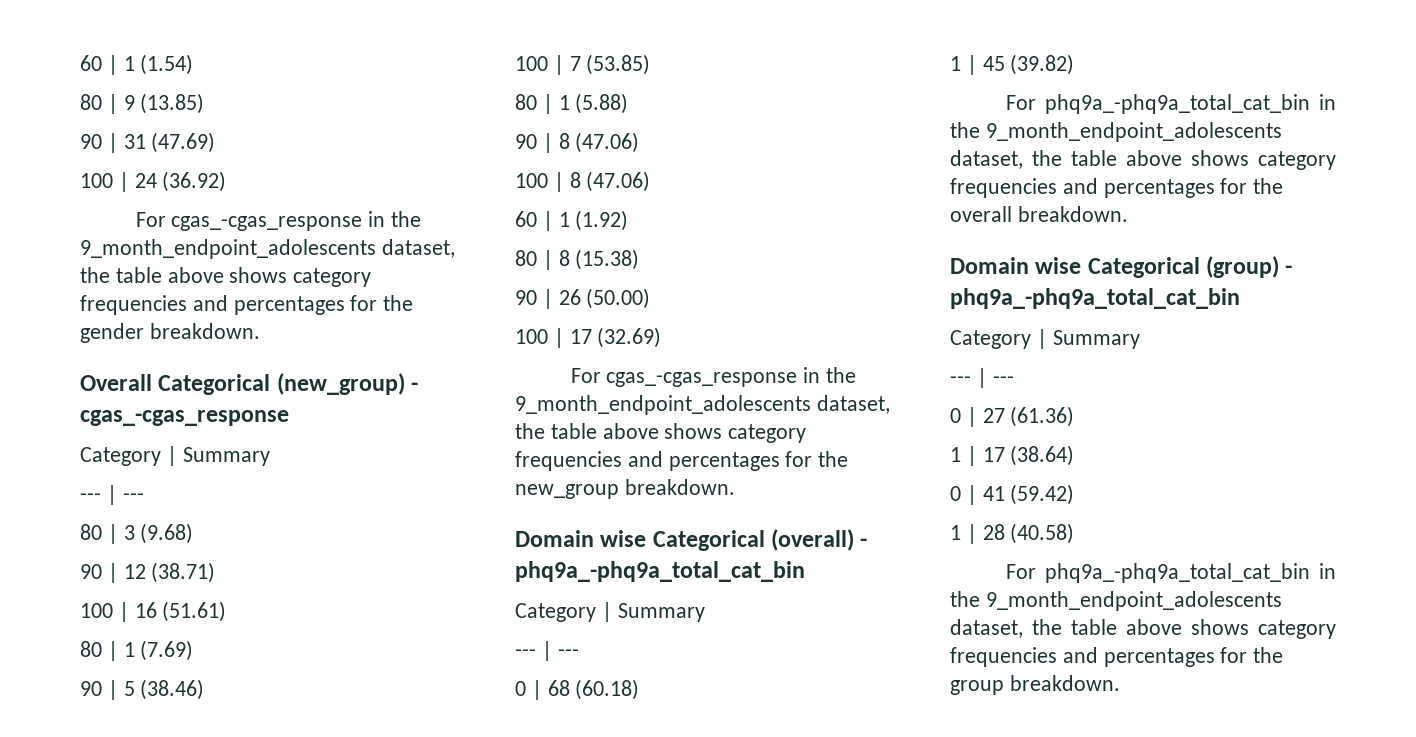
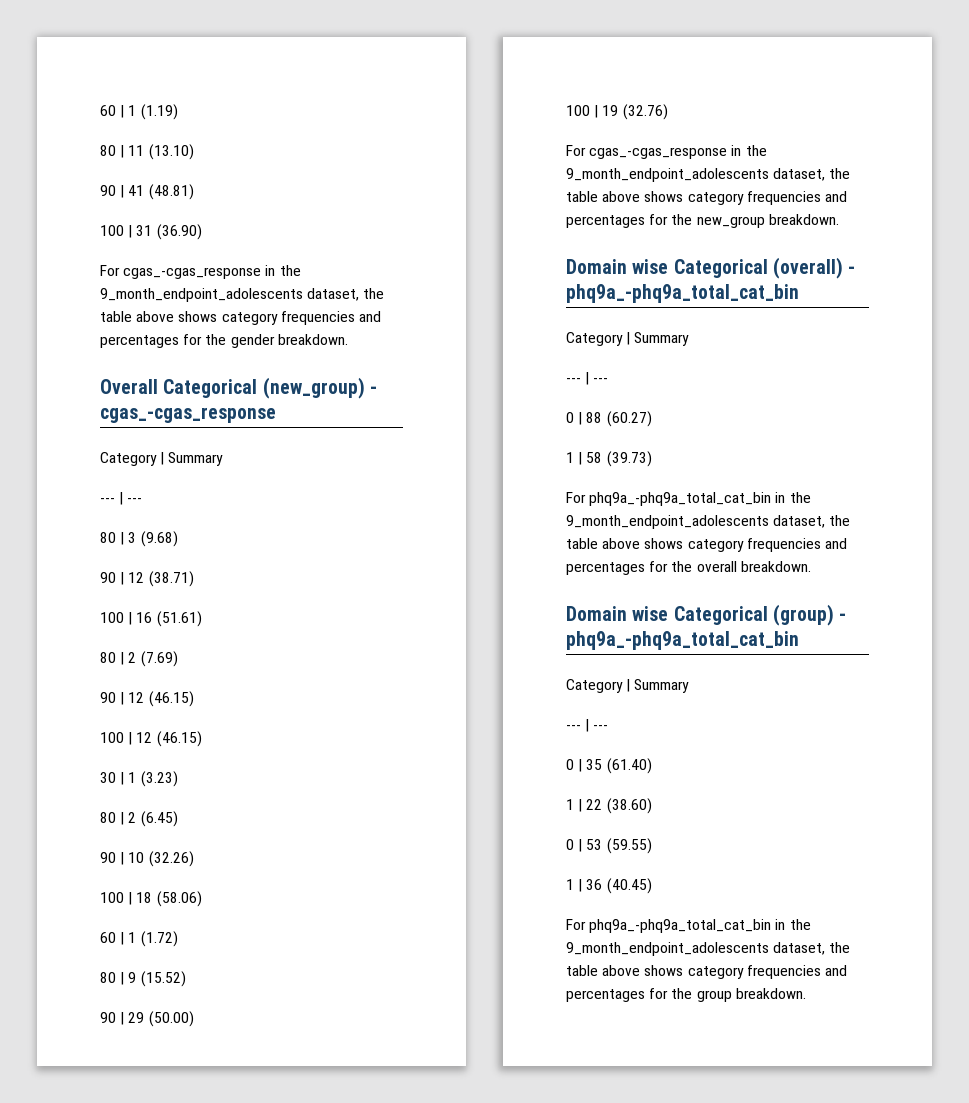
[80,54,194,75] [80,93,205,114] [80,132,216,153] [80,171,227,192] 60 | 1 (1.54) // 80 | 9 (13.85) // 90 | 31 (47.69) // 100 | 24 (36.92) -> [100,104,178,120] [100,144,194,160] [100,184,194,200] [100,224,202,240] 60 | 1 (1.19) // 80 | 11 (13.10) // 90 | 41 (48.81) // 100 | 31 (36.90)
[123,642,135,657] 1 -> [128,652,137,663] 2
[123,679,205,700] [515,54,651,75] [515,93,629,114] [515,132,640,153] [515,171,651,192] [515,210,629,231] [515,249,640,270] [515,289,581,309] 5 (38.46) // 100 | 7 (53.85) // 80 | 1 (5.88) // 90 | 8 (47.06) // 100 | 8 (47.06) // 60 | 1 (1.92) // 80 | 8 (15.38) // 90 | 26 -> [128,691,194,707] [100,731,202,747] [100,771,178,787] [100,811,178,827] [100,851,194,867] [100,891,202,907] [100,931,178,947] [100,971,186,987] [100,1012,145,1025] 12 (46.15) // 100 | 12 (46.15) // 30 | 1 (3.23) // 80 | 2 (6.45) // 90 | 10 (32.26) // 100 | 18 (58.06) // 60 | 1 (1.72) // 80 | 9 (15.52) // 90 | 29
[569,327,662,348] 17 (32.69) -> [602,104,668,120] 19 (32.76)
[547,679,640,700] [950,54,1075,75] 68 (60.18) // 1 | 45 (39.82) -> [586,411,652,427] [566,451,652,467] 88 (60.27) // 1 | 58 (39.73)
[982,406,1075,427] [950,445,1075,466] [950,484,1075,505] [950,523,1075,544] 27 (61.36) // 1 | 17 (38.64) // 0 | 41 (59.42) // 1 | 28 (40.58) -> [586,758,652,774] [566,798,652,814] [566,838,652,854] [566,878,652,894] 35 (61.40) // 1 | 22 (38.60) // 0 | 53 (59.55) // 1 | 36 (40.45)

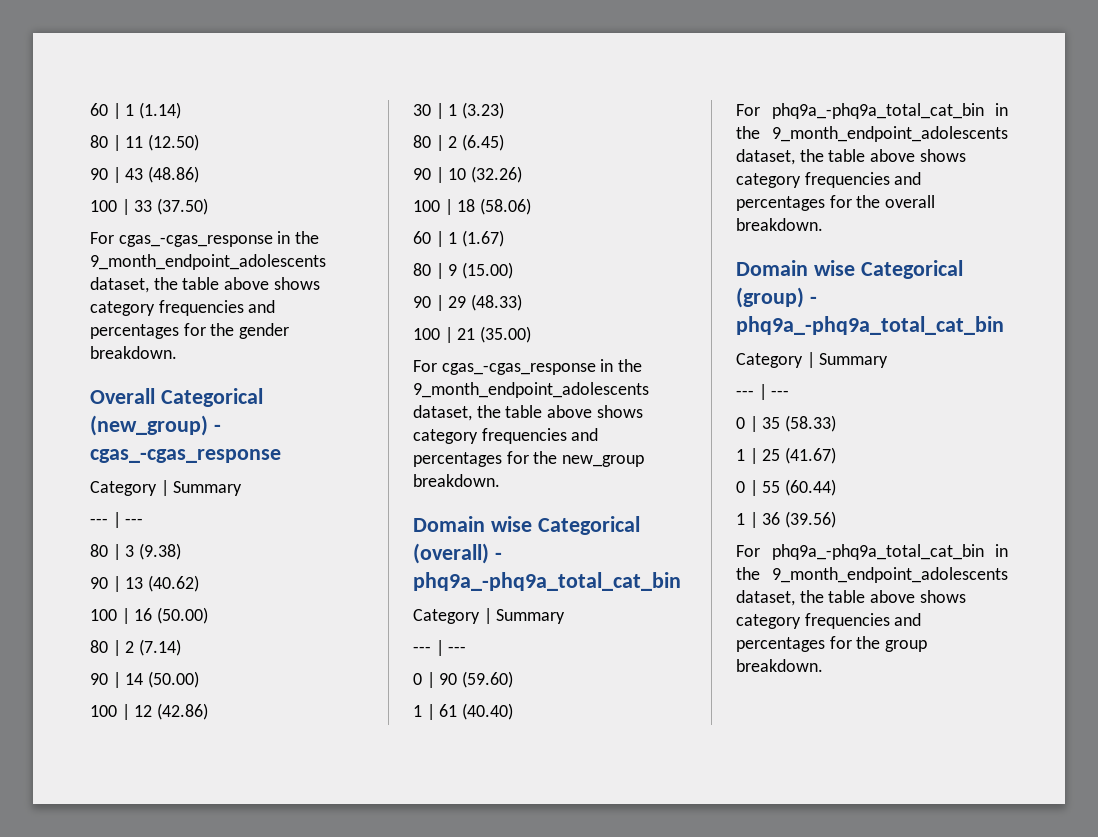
[100,104,178,120] 60 | 1 (1.19) -> [90,102,182,119] 60 | 1 (1.14)
[148,144,194,160] [100,184,194,200] [100,224,202,240] (13.10) // 90 | 41 (48.81) // 100 | 31 (36.90) -> [148,134,200,151] [90,166,200,183] [90,198,209,215] (12.50) // 90 | 43 (48.86) // 100 | 33 (37.50)
[140,531,178,547] [100,571,194,587] (9.68) // 90 | 12 (38.71) -> [139,543,182,560] [90,575,200,592] (9.38) // 90 | 13 (40.62)
[156,611,202,627] [100,651,178,667] [100,691,194,707] (51.61) // 80 | 2 (7.69) // 90 | 12 (46.15) -> [157,607,209,624] [90,639,182,656] [90,671,200,688] (50.00) // 80 | 2 (7.14) // 90 | 14 (50.00)
[156,731,202,747] (46.15) -> [157,703,209,720] (42.86)
[140,931,178,947] (1.72) -> [462,230,505,247] (1.67)
[140,971,186,987] (15.52) -> [462,262,514,279] (15.00)
[148,1011,194,1027] [566,104,668,120] (50.00) // 100 | 19 (32.76) -> [471,294,523,311] [413,326,532,343] (48.33) // 100 | 21 (35.00)
[586,411,652,427] [566,451,652,467] 88 (60.27) // 1 | 58 (39.73) -> [439,671,514,688] [413,703,514,720] 90 (59.60) // 1 | 61 (40.40)
[606,758,652,774] [566,798,652,814] [566,838,652,854] (61.40) // 1 | 22 (38.60) // 0 | 53 (59.55) -> [785,415,837,432] [736,447,837,464] [736,479,837,496] (58.33) // 1 | 25 (41.67) // 0 | 55 (60.44)
[606,878,652,894] (40.45) -> [785,511,837,528] (39.56)

